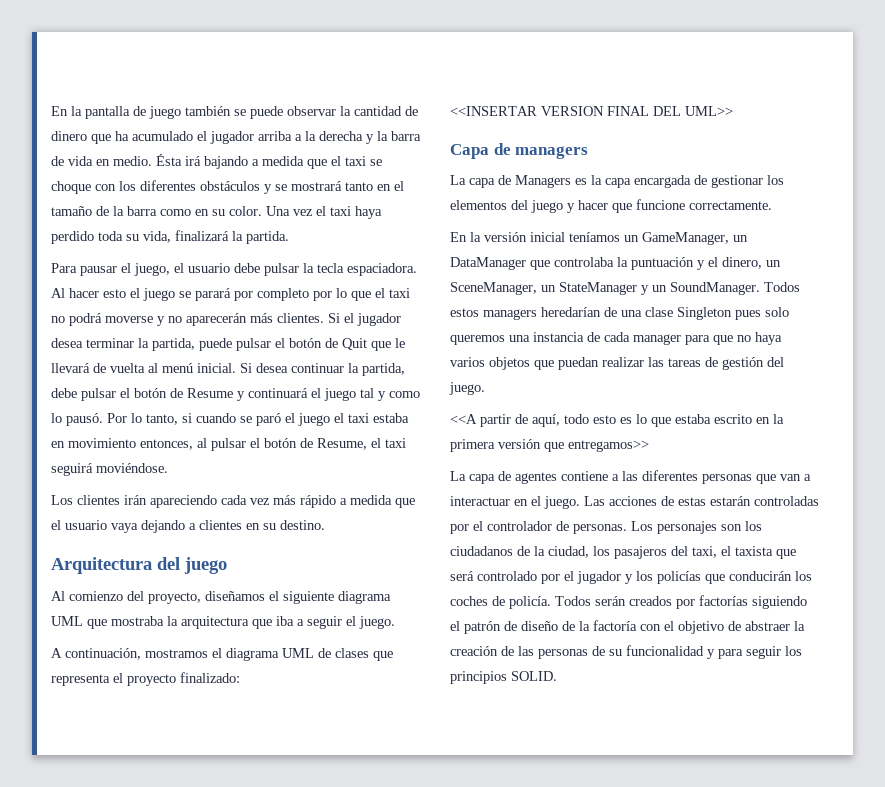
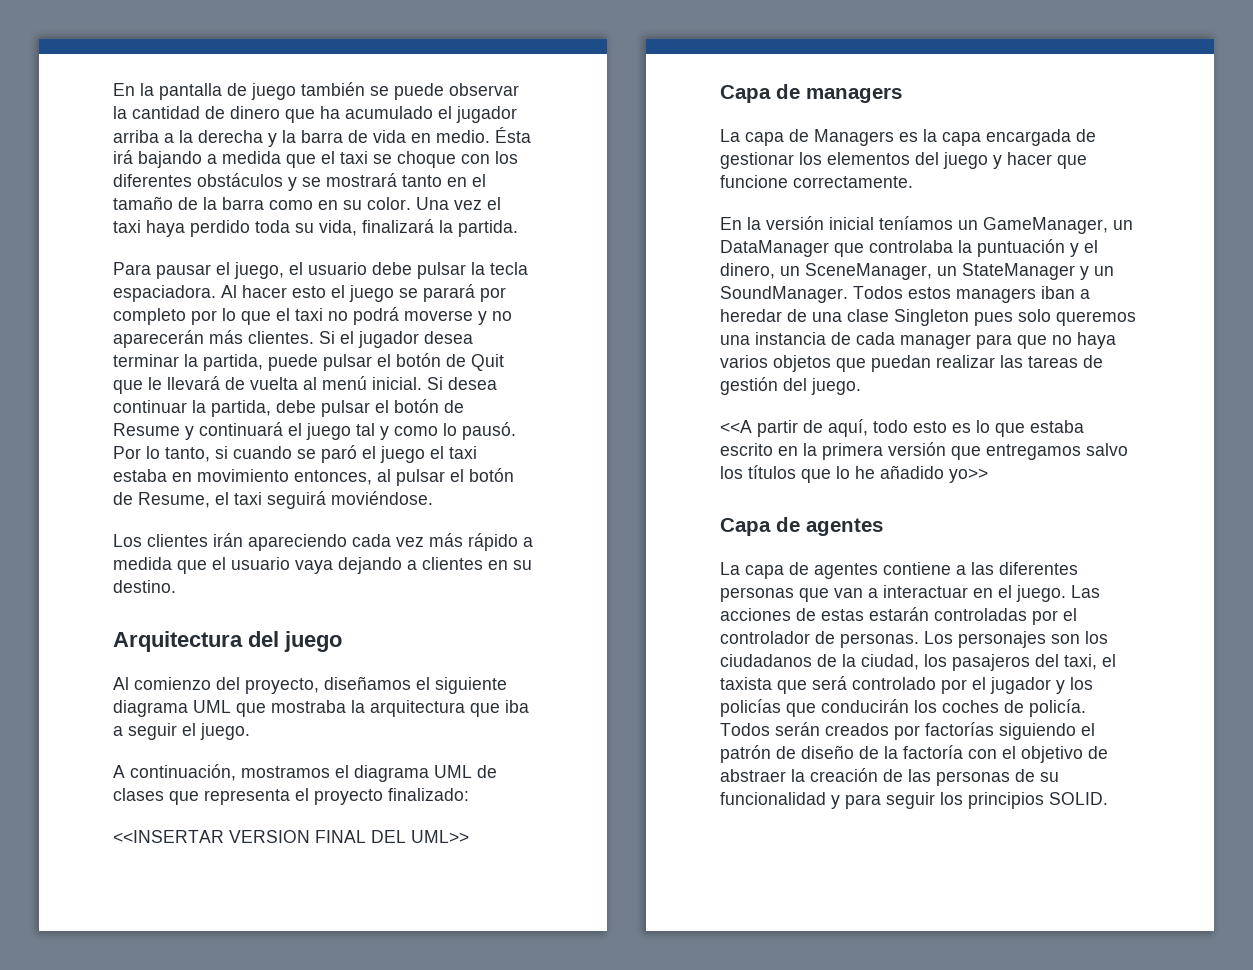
[541,307,601,317] heredarían -> [1041,286,1090,299] [720,309,782,322] iban a heredar
[568,440,649,452] entregamos>> -> [986,443,1128,460] [720,465,988,483] [720,517,883,536] entregamos salvo los títulos que lo he añadido yo>> // Capa de agentes

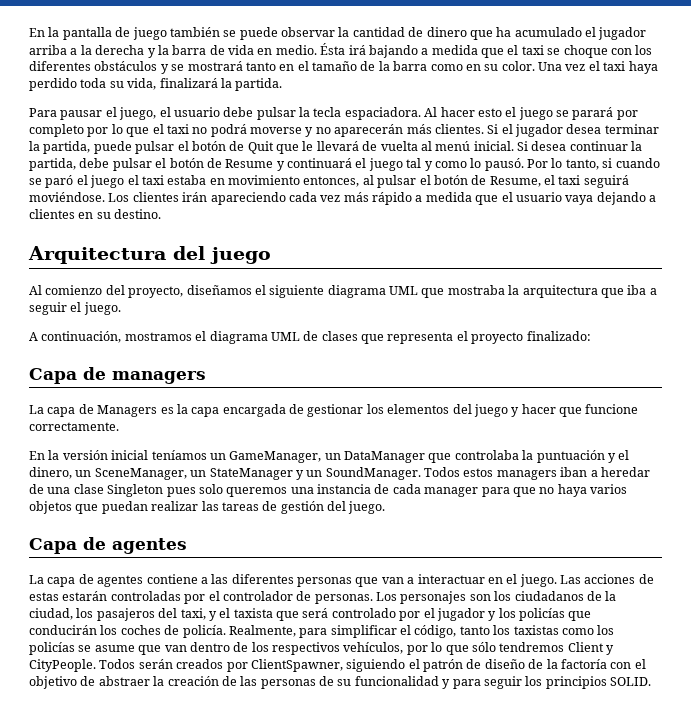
(433, 498) // -> (105, 197) none
[113,830,469,843] // <<INSERTAR VERSION FINAL DEL UML>> -> (591, 336) none
[720,419,1084,437] [720,442,1128,460] [720,465,988,483] // <<A partir de aquí, todo esto es lo que estaba escrito en la primera versión que entregamos salvo los títulos que lo he añadido yo>> -> (386, 507) none
(1097, 662) none -> [208,611,217,621] y
(1086, 708) none -> [228,625,615,638] [29,642,614,655] [29,659,96,672] Realmente, para simplificar el código, tanto los taxistas como los policías se asume que van dentro de los respectivos vehículos, por lo que sólo tendremos Client y CityPeople.
[925,722,994,736] factorías -> [250,659,343,672] ClientSpawner,

